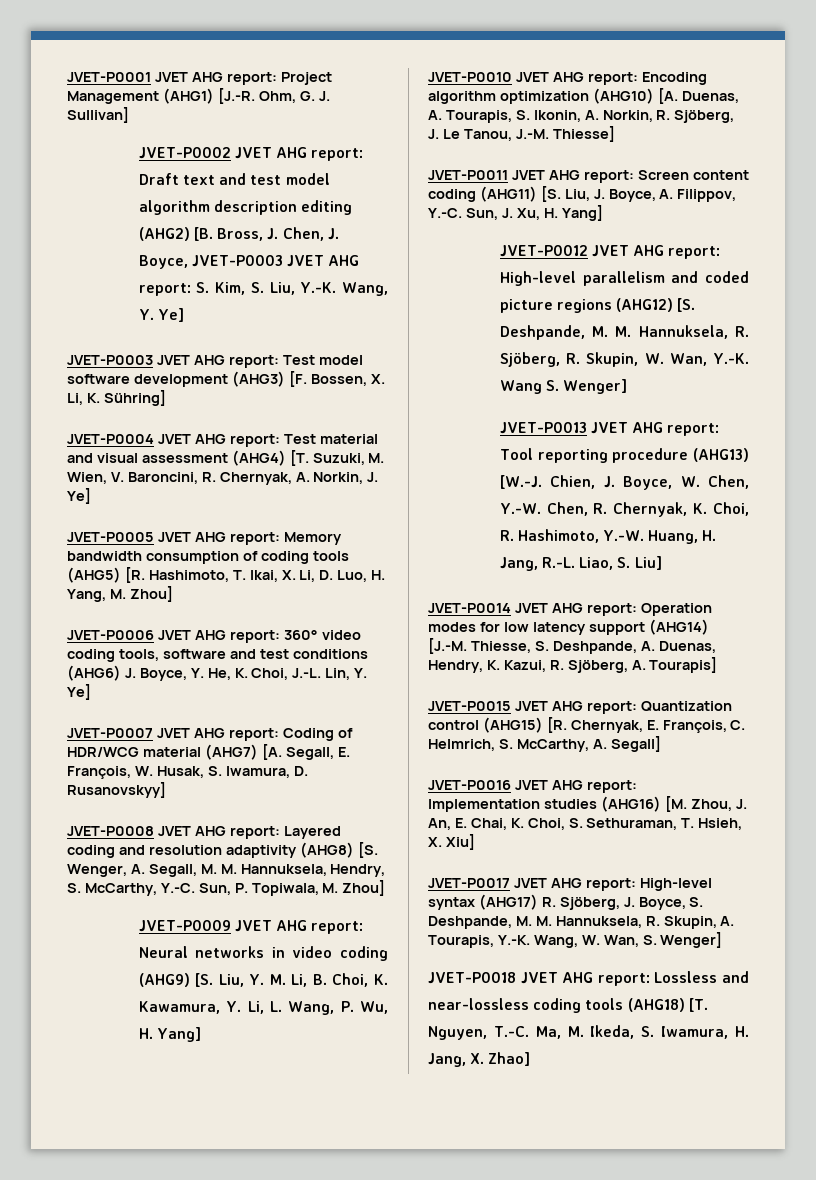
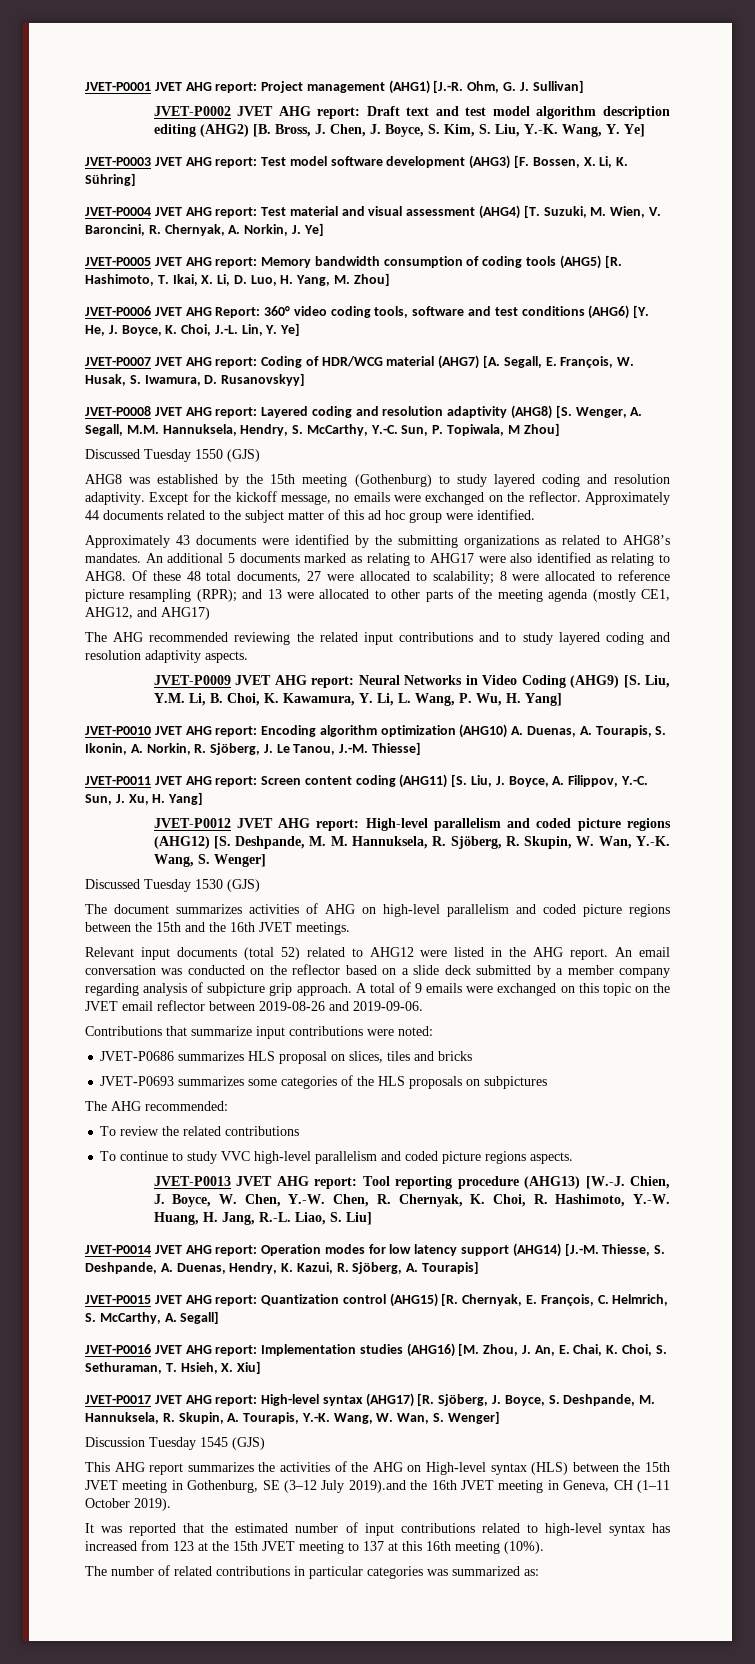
[67,91,159,104] Management -> [306,82,385,93] management
[191,255,360,267] [138,283,191,296] JVET-P0003 JVET AHG report: -> (424, 130) none
[229,630,280,643] report: -> [215,307,261,318] Report:
[124,668,231,681] J. Boyce, Y. He, -> [633,305,650,318] [85,325,162,336] [Y. He, J. Boyce,
[200,864,237,874] M. M. -> [126,425,159,434] M.M.
[322,880,386,896] M. Zhou] -> [507,423,560,436] [85,449,260,462] [85,474,671,487] [85,491,670,505] [85,509,535,523] [85,534,670,548] [85,552,670,566] [85,570,671,584] [85,588,670,602] [85,607,210,620] [85,632,670,645] [85,650,248,663] M Zhou] // Discussed Tuesday 1550 (GJS) // AHG8 was established by the 15th meeting (Gothenburg) to study layered coding and resolution adaptivity. Except for the kickoff message, no emails were exchanged on the reflector. Approximately 44 documents related to the subject matter of this ad hoc group were identified. // Approximately 43 documents were identified by the submitting organizations as related to AHG8’s mandates. An additional 5 documents marked as relating to AHG17 were also identified as relating to AHG8. Of these 48 total documents, 27 were allocated to scalability; 8 were allocated to reference picture resampling (RPR); and 13 were allocated to other parts of the meeting agenda (mostly CE1, AHG12, and AHG17) // The AHG recommended reviewing the related input contributions and to study layered coding and resolution adaptivity aspects.
[195,946,388,961] networks in video coding -> [404,675,566,688] Networks in Video Coding
[249,974,286,985] Y. M. -> [153,693,185,703] Y.M.
[657,88,678,104] [A. -> [511,726,524,735] A.
[499,379,628,394] Wang S. Wenger] -> [153,854,266,867] [85,879,260,892] [85,903,670,917] [85,922,350,935] [85,947,670,960] [85,964,670,978] [85,982,671,996] [85,1000,423,1011] [85,1026,433,1039] [100,1051,473,1064] [100,1075,548,1089] [85,1101,228,1111] [100,1126,300,1136] [100,1151,574,1164] Wang, S. Wenger] // Discussed Tuesday 1530 (GJS) // The document summarizes activities of AHG on high-level parallelism and coded picture regions between the 15th and the 16th JVET meetings. // Relevant input documents (total 52) related to AHG12 were listed in the AHG report. An email conversation was conducted on the reflector based on a slide deck submitted by a member company regarding analysis of subpicture grip approach. A total of 9 emails were exchanged on this topic on the JVET email reflector between 2019-08-26 and 2019-09-06. // Contributions that summarize input contributions were noted: // JVET-P0686 summarizes HLS proposal on slices, tiles and bricks // JVET-P0693 summarizes some categories of the HLS proposals on subpictures // The AHG recommended: // To review the related contributions // To continue to study VVC high-level parallelism and coded picture regions aspects.
[541,897,556,907] R. -> [417,1393,435,1406] [R.
[535,916,552,926] M. -> (656, 1399) none
[428,971,749,986] [428,998,708,1013] [428,1025,749,1040] [428,1052,531,1067] JVET-P0018 JVET AHG report: Lossless and near-lossless coding tools (AHG18) [T. Nguyen, T.-C. Ma, M. Ikeda, S. Iwamura, H. Jang, X. Zhao] -> [85,1437,265,1450] [85,1461,671,1475] [85,1480,670,1493] [85,1498,171,1511] [85,1522,670,1536] [85,1540,544,1554] [85,1565,539,1579] Discussion Tuesday 1545 (GJS) // This AHG report summarizes the activities of the AHG on High-level syntax (HLS) between the 15th JVET meeting in Gothenburg, SE (3–12 July 2019).and the 16th JVET meeting in Geneva, CH (1–11 October 2019). // It was reported that the estimated number of input contributions related to high-level syntax has increased from 123 at the 15th JVET meeting to 137 at this 16th meeting (10%). // The number of related contributions in particular categories was summarized as:

